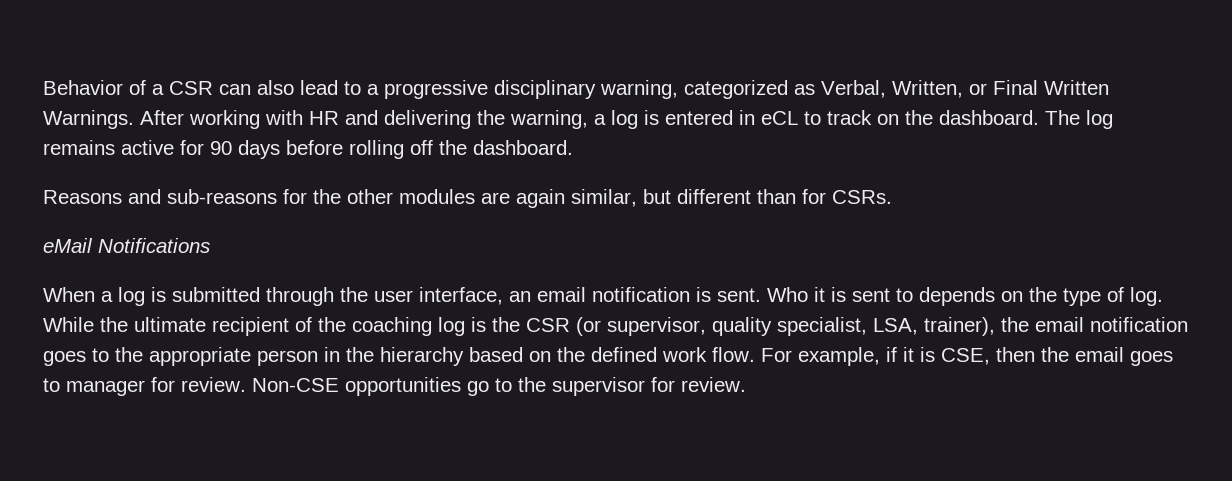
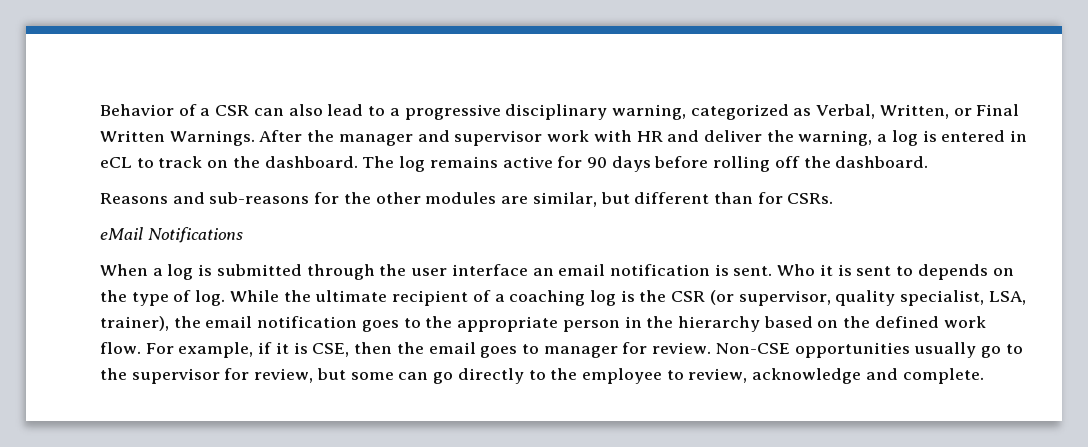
[189,110,260,129] working -> [307,130,590,146] the manager and supervisor work
[384,110,471,129] delivering -> [703,130,762,142] deliver
[516,189,565,208] again -> (529, 200) none
[419,287,503,305] interface, -> [451,264,528,276] interface
[318,317,346,332] the -> [494,294,505,302] a
(461, 386) none -> [914,342,977,358] usually
[681,377,746,392] review. -> [254,368,984,384] review, but some can go directly to the employee to review, acknowledge and complete.

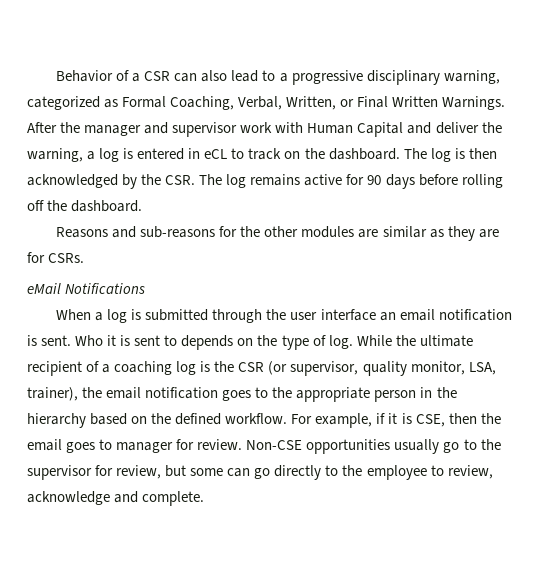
(812, 112) none -> [122,96,235,110] Formal Coaching,
[636,131,663,142] HR -> [307,122,404,137] Human Capital
(426, 164) none -> [454,148,497,159] [27,174,247,189] is then acknowledged by the CSR. The log
[532,192,753,207] similar, but different than -> [382,226,499,241] similar as they are
[900,290,985,306] specialist, -> [410,361,465,375] monitor,
[943,316,986,328] [100,342,141,354] work flow. -> [225,413,288,424] workflow.

